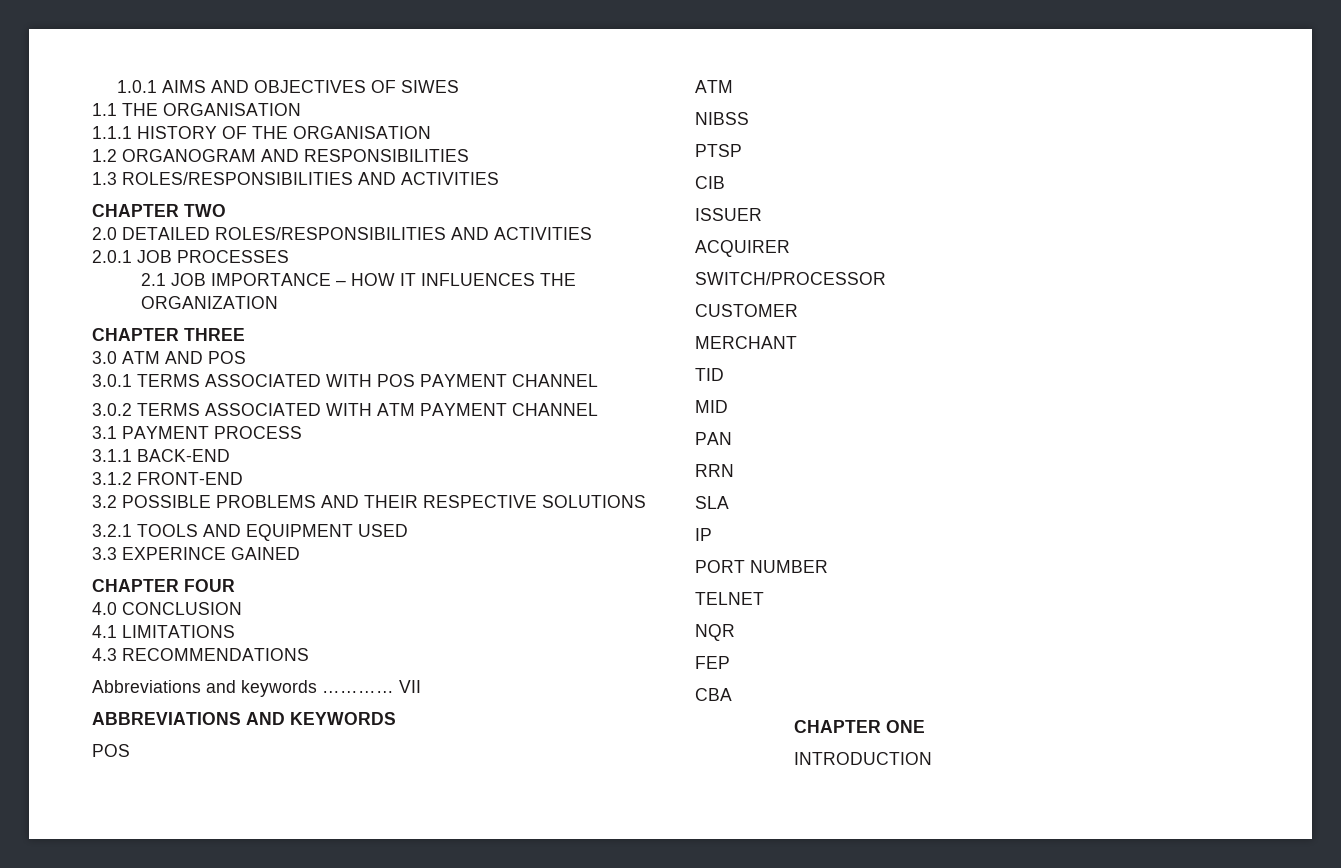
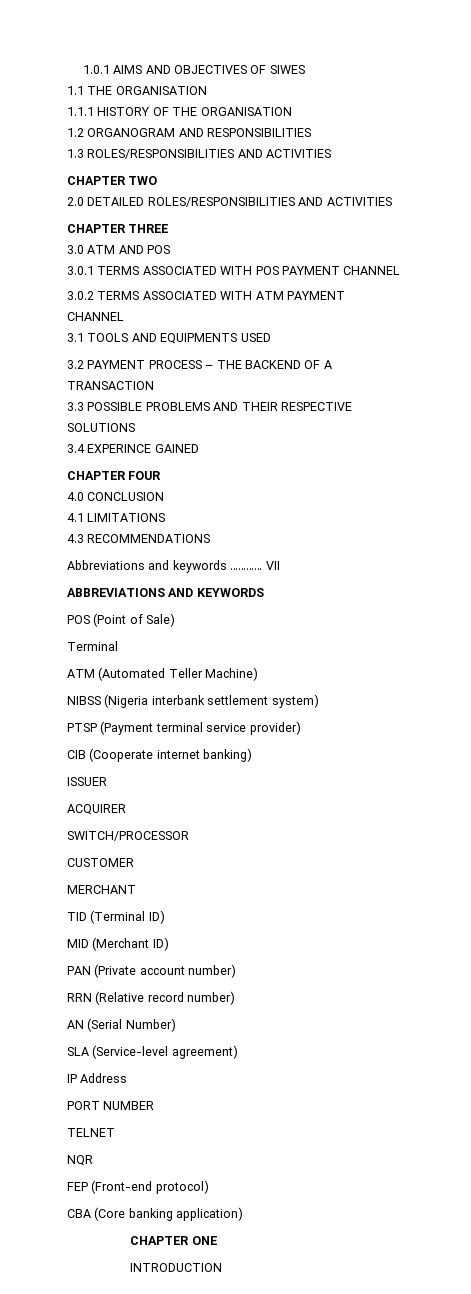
[92,250,289,263] [141,273,577,286] [141,296,279,309] // 2.0.1 JOB PROCESSES // 2.1 JOB IMPORTANCE – HOW IT INFLUENCES THE ORGANIZATION -> (392, 201) none
[122,426,302,439] [92,449,230,462] [92,472,243,485] [92,495,117,508] PAYMENT PROCESS // 3.1.1 BACK-END // 3.1.2 FRONT-END // 3.2 -> [87,333,271,344] [67,360,332,369] [67,381,154,390] [67,402,84,411] TOOLS AND EQUIPMENTS USED // 3.2 PAYMENT PROCESS – THE BACKEND OF A TRANSACTION // 3.3
[92,524,408,541] [92,547,117,560] 3.2.1 TOOLS AND EQUIPMENT USED // 3.3 -> [67,444,85,453] 3.4
[695,80,733,93] [695,112,749,125] [695,144,742,157] [695,176,725,189] // ATM // NIBSS // PTSP // CIB -> [93,613,176,627] [67,641,118,651] [67,667,259,681] [67,694,319,708] [67,721,301,735] [67,748,253,762] (Point of Sale) // Terminal // ATM (Automated Teller Machine) // NIBSS (Nigeria interbank settlement system) // PTSP (Payment terminal service provider) // CIB (Cooperate internet banking)
(724, 374) none -> [90,910,165,924] (Terminal ID)
(728, 406) none -> [92,937,169,951] (Merchant ID)
[695,464,734,477] // RRN -> [94,964,237,978] [67,991,236,1005] [67,1018,176,1032] (Private account number) // RRN (Relative record number) // AN (Serial Number)
(729, 502) none -> [92,1045,238,1059] (Service-level agreement)
(712, 534) none -> [80,1073,128,1083] Address
(730, 662) none -> [91,1180,209,1194] (Front-end protocol)
(732, 694) none -> [94,1207,244,1221] (Core banking application)

